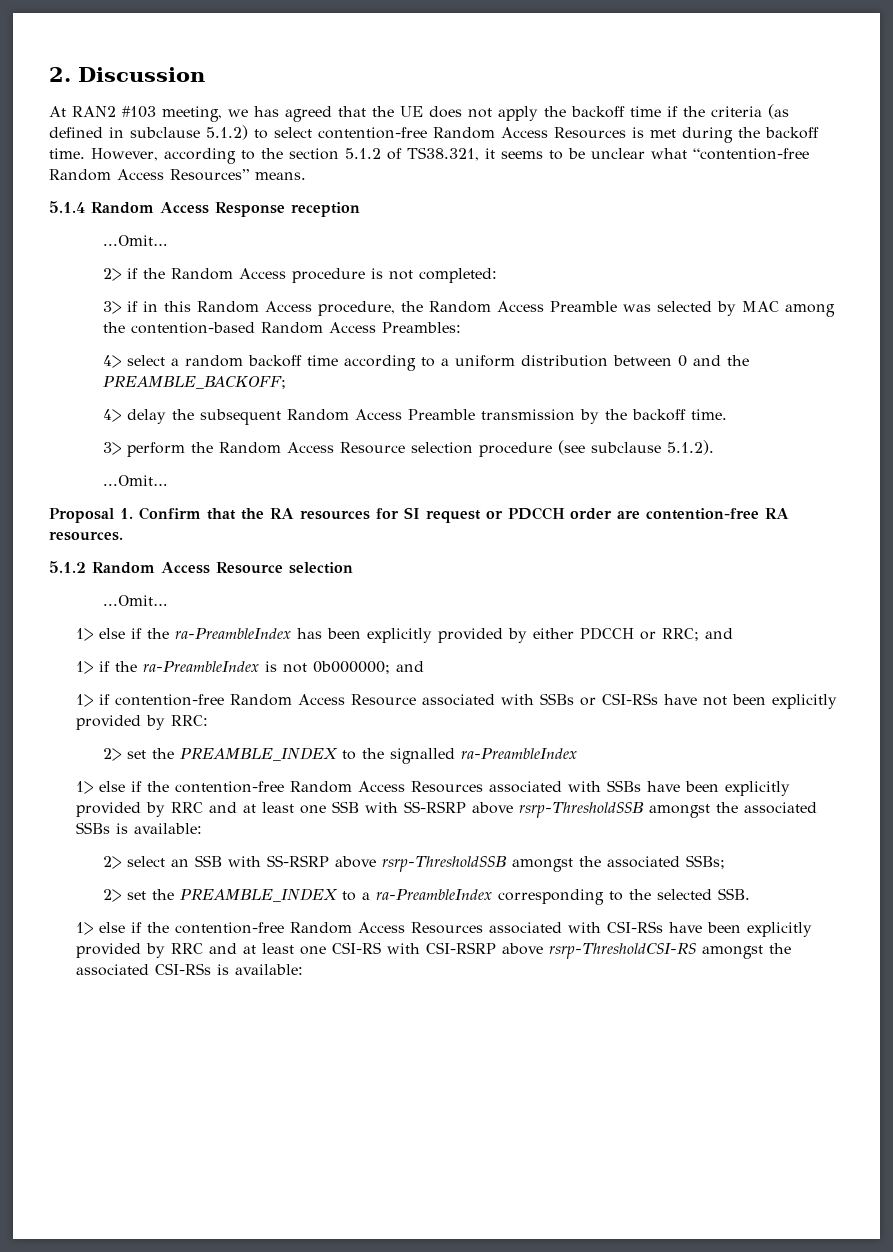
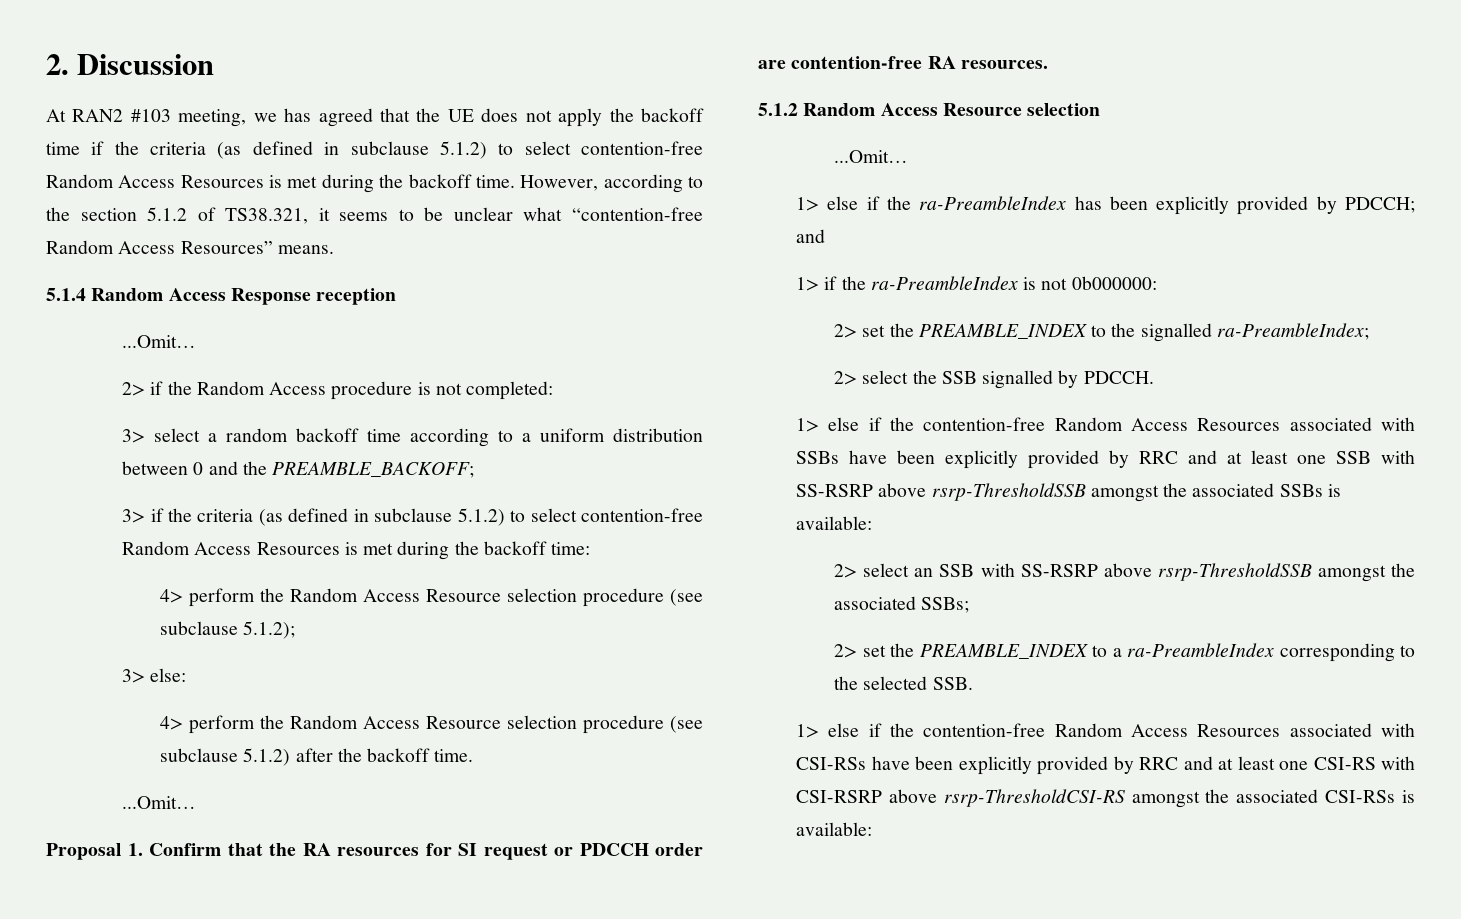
[126,301,835,317] [102,322,461,334] [102,355,121,368] if in this Random Access procedure, the Random Access Preamble was selected by MAC among the contention-based Random Access Preambles: // 4> -> (146, 436) none
[102,409,727,425] [102,440,714,457] 4> delay the subsequent Random Access Preamble transmission by the backoff time. // 3> perform the Random Access Resource selection procedure (see subclause 5.1.2). -> [122,508,704,526] [122,541,591,560] [160,588,704,607] [160,621,296,639] [122,668,187,683] [160,715,704,734] [160,748,474,766] 3> if the criteria (as defined in subclause 5.1.2) to select contention-free Random Access Resources is met during the backoff time: // 4> perform the Random Access Resource selection procedure (see subclause 5.1.2); // 3> else: // 4> perform the Random Access Resource selection procedure (see subclause 5.1.2) after the backoff time.
[532,627,699,641] either PDCCH or RRC; -> [1345,197,1415,213] PDCCH;
[312,661,424,674] [75,693,837,709] [75,715,208,730] 0b000000; and // 1> if contention-free Random Access Resource associated with SSBs or CSI-RSs have not been explicitly provided by RRC: -> [1071,276,1157,290] 0b000000:
[460,748,577,759] ra-PreambleIndex -> [1216,323,1369,340] [834,370,1154,389] ra-PreambleIndex; // 2> select the SSB signalled by PDCCH.

